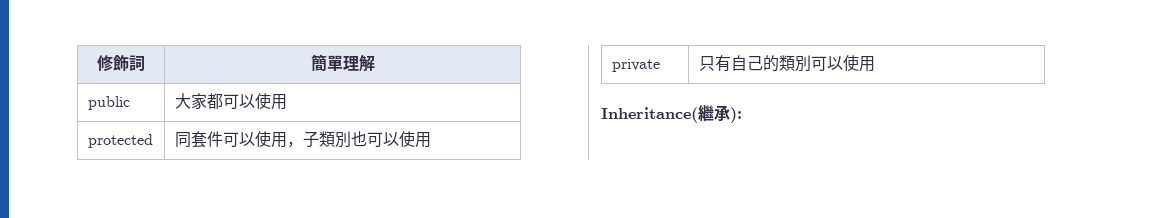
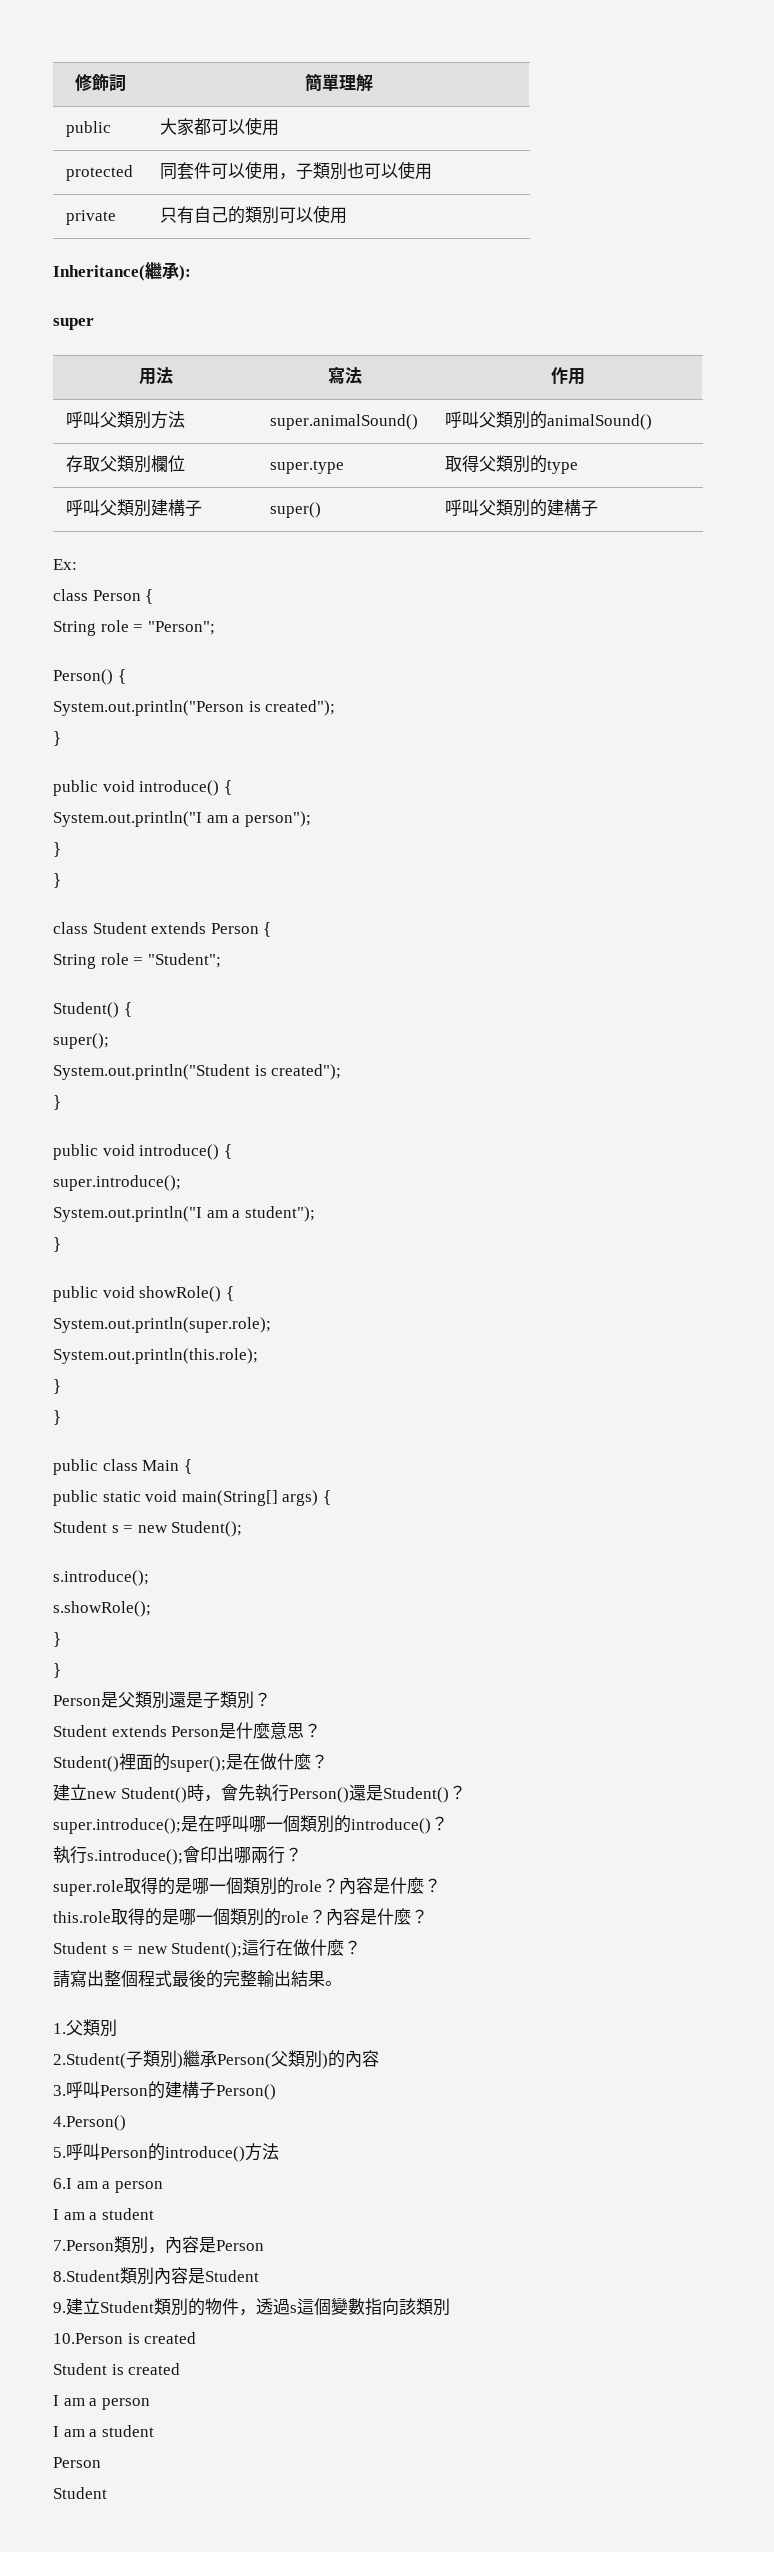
(742, 115) none -> [53,318,94,330] [138,367,173,385] [328,367,362,384] [550,367,585,385] [66,411,186,429] [270,414,419,430] [445,411,653,430] [66,455,186,473] [270,460,345,474] [445,455,579,474] [66,499,203,517] [270,502,322,518] [445,499,599,517] [53,559,77,570] [53,589,154,604] [53,620,215,636] [53,669,126,685] [53,700,336,716] [53,731,61,746] [53,780,232,796] [53,811,311,827] [53,842,61,857] [53,873,61,888] [53,922,272,937] [53,953,221,969] [53,1002,132,1018] [53,1033,109,1049] [53,1064,342,1080] [53,1095,61,1110] [53,1144,232,1160] [53,1175,181,1191] [53,1206,315,1222] [53,1237,61,1252] [53,1286,234,1302] [53,1317,271,1333] [53,1348,258,1364] [53,1379,61,1394] [53,1410,61,1425] [53,1459,192,1475] [53,1490,331,1506] [53,1521,243,1537] [53,1570,149,1586] [53,1601,151,1617] [53,1632,61,1647] [53,1663,61,1678] [53,1691,271,1709] [53,1722,322,1739] [53,1753,328,1772] [53,1784,466,1803] [53,1815,448,1834] [53,1846,302,1865] [53,1877,441,1896] [53,1908,428,1926] [53,1939,362,1958] [53,1970,342,1988] [53,2019,117,2037] [53,2050,379,2069] [53,2081,276,2100] [53,2115,126,2131] [53,2143,279,2162] [53,2178,163,2193] [53,2208,154,2220] [53,2236,264,2254] [53,2267,259,2285] [53,2297,450,2316] [53,2332,197,2344] [53,2363,181,2375] [53,2395,150,2410] [53,2425,154,2437] [53,2457,101,2468] [53,2487,107,2499] // super // 用法 | 寫法 | 作用 // 呼叫父類別方法 | super.animalSound() | 呼叫父類別的animalSound() // 存取父類別欄位 | super.type | 取得父類別的type // 呼叫父類別建構子 | super() | 呼叫父類別的建構子 // Ex: // class Person { // String role = "Person"; // Person() { // System.out.println("Person is created"); // } // public void introduce() { // System.out.println("I am a person"); // } // } // class Student extends Person { // String role = "Student"; // Student() { // super(); // System.out.println("Student is created"); // } // public void introduce() { // super.introduce(); // System.out.println("I am a student"); // } // public void showRole() { // System.out.println(super.role); // System.out.println(this.role); // } // } // public class Main { // public static void main(String[] args) { // Student s = new Student(); // s.introduce(); // s.showRole(); // } // } // Person是父類別還是子類別？ // Student extends Person是什麼意思？ // Student()裡面的super();是在做什麼？ // 建立new Student()時，會先執行Person()還是Student()？ // super.introduce();是在呼叫哪一個類別的introduce()？ // 執行s.introduce();會印出哪兩行？ // super.role取得的是哪一個類別的role？內容是什麼？ // this.role取得的是哪一個類別的role？內容是什麼？ // Student s = new Student();這行在做什麼？ // 請寫出整個程式最後的完整輸出結果。 // 1.父類別 // 2.Student(子類別)繼承Person(父類別)的內容 // 3.呼叫Person的建構子Person() // 4.Person() // 5.呼叫Person的introduce()方法 // 6.I am a person // I am a student // 7.Person類別，內容是Person // 8.Student類別內容是Student // 9.建立Student類別的物件，透過s這個變數指向該類別 // 10.Person is created // Student is created // I am a person // I am a student // Person // Student

